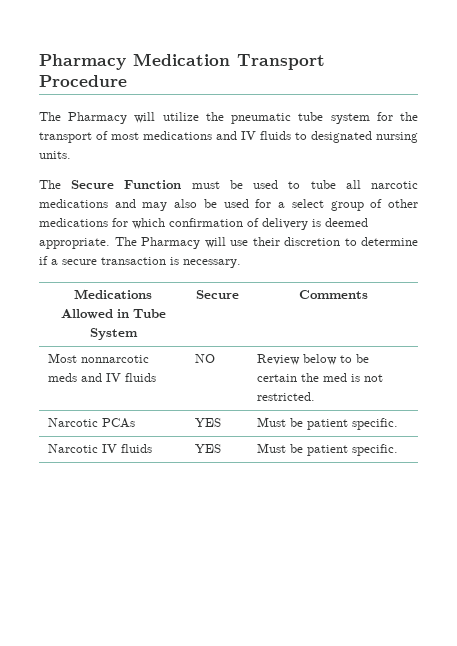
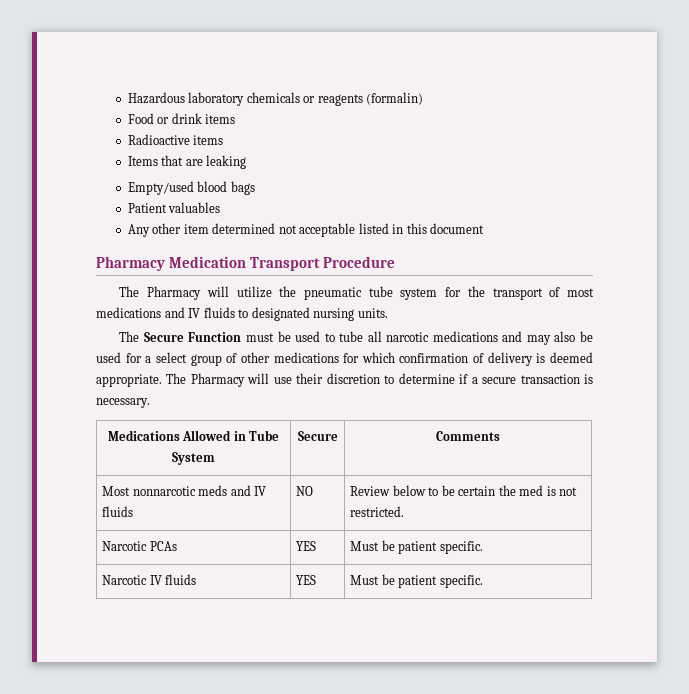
(39, 62) none -> [127,92,424,106] [127,113,236,124] [127,134,224,145] [127,155,247,169] [127,181,255,195] [127,202,221,213] [127,223,485,237] Hazardous laboratory chemicals or reagents (formalin) // Food or drink items // Radioactive items // Items that are leaking // Empty/used blood bags // Patient valuables // Any other item determined not acceptable listed in this document //

